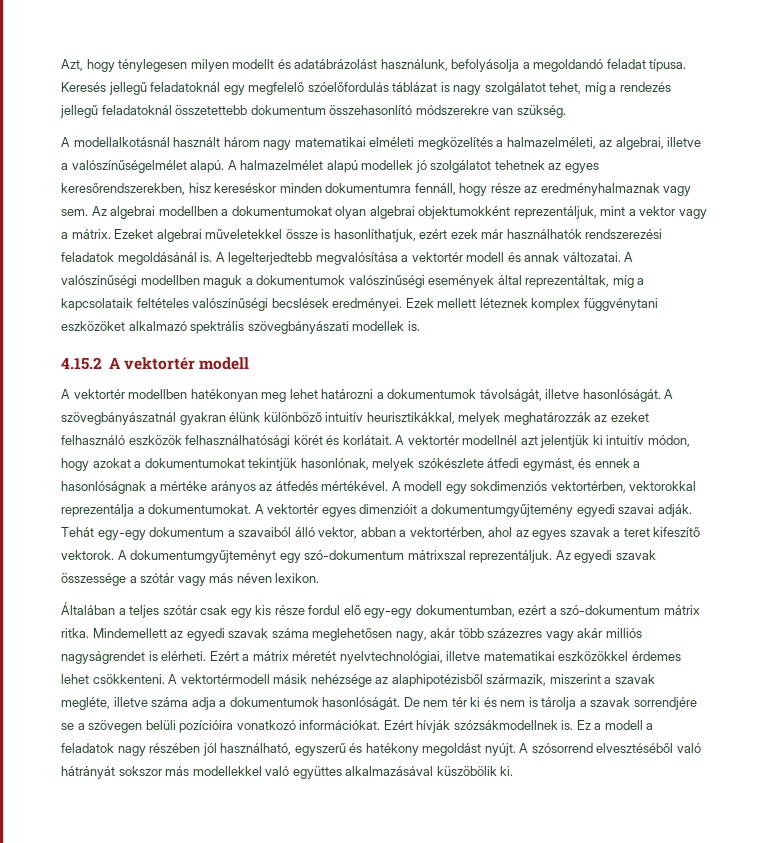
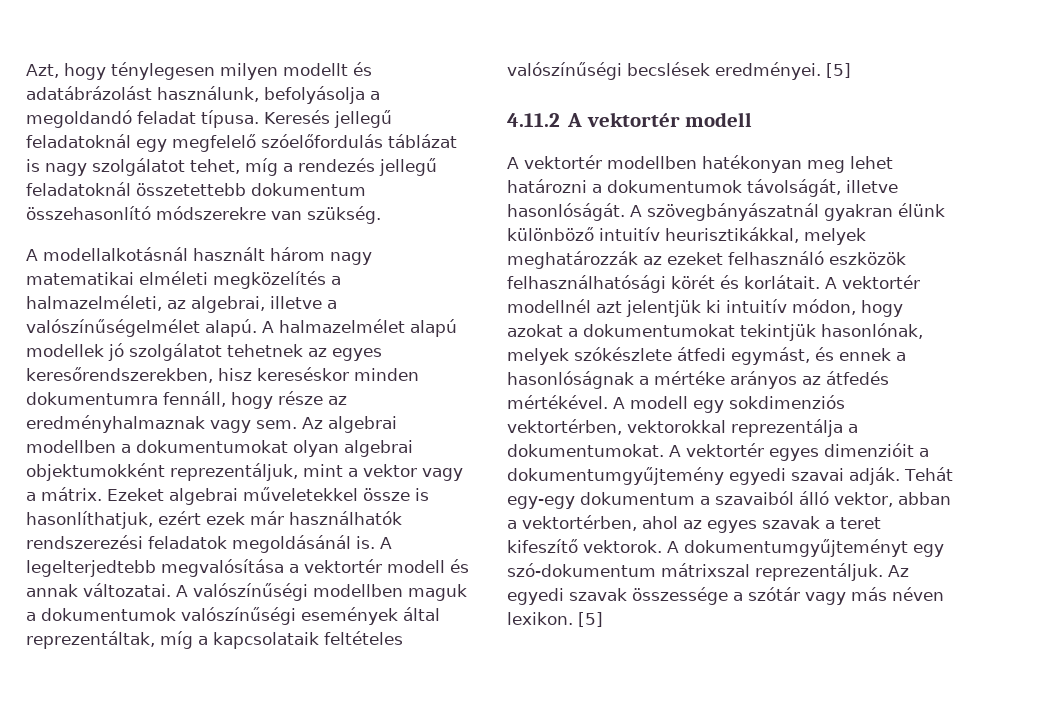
[405,298,658,311] [61,321,420,334] [61,357,102,370] Ezek mellett léteznek komplex függvénytani eszközöket alkalmazó spektrális szövegbányászati modellek is. // 4.15.2 -> [826,63,851,78] [507,113,560,127] [5] // 4.11.2
[61,602,700,618] [61,628,642,641] [61,651,681,664] [61,674,655,687] [61,697,697,710] [61,720,654,733] [61,743,701,756] [61,766,514,779] // Általában a teljes szótár csak egy kis része fordul elő egy-egy dokumentumban, ezért a szó-dokumentum mátrix ritka. Mindemellett az egyedi szavak száma meglehetősen nagy, akár több százezres vagy akár milliós nagyságrendet is elérheti. Ezért a mátrix méretét nyelvtechnológiai, illetve matematikai eszközökkel érdemes lehet csökkenteni. A vektortérmodell másik nehézsége az alaphipotézisből származik, miszerint a szavak megléte, illetve száma adja a dokumentumok hasonlóságát. De nem tér ki és nem is tárolja a szavak sorrendjére se a szövegen belüli pozícióira vonatkozó információkat. Ezért hívják szózsákmodellnek is. Ez a modell a feladatok nagy részében jól használható, egyszerű és hatékony megoldást nyújt. A szósorrend elvesztéséből való hátrányát sokszor más modellekkel való együttes alkalmazásával küszöbölik ki. -> [578,612,603,627] [5]

